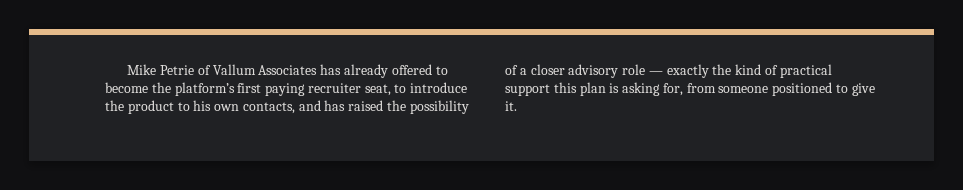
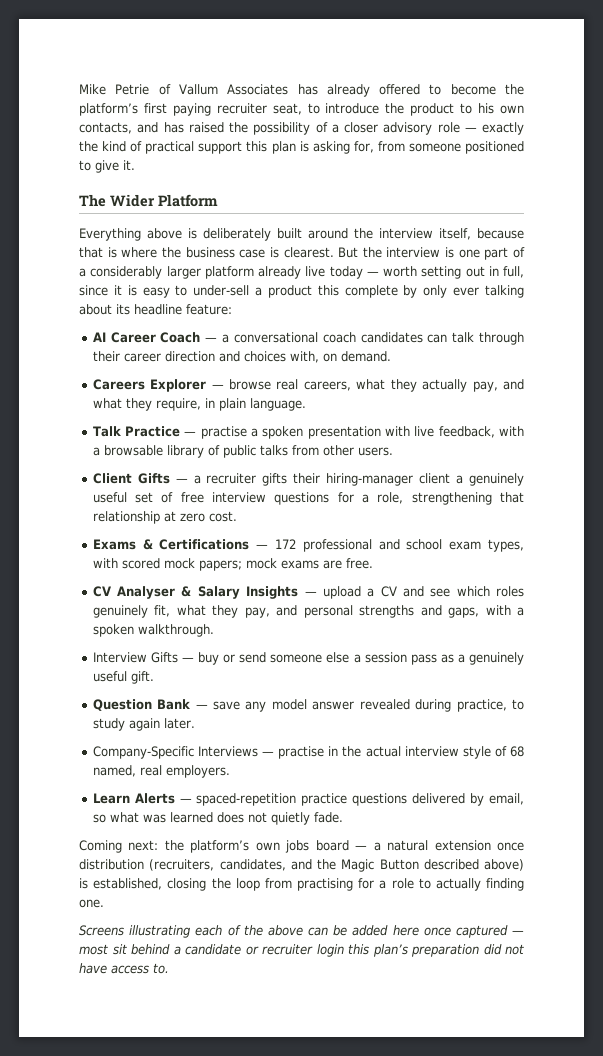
(517, 106) none -> [79,194,218,207] [79,228,524,241] [79,247,526,260] [79,266,524,279] [79,285,524,298] [79,304,232,315] [92,332,524,345] [92,351,391,363] [92,379,524,392] [92,398,306,411] [92,426,524,439] [92,445,393,458] [92,473,524,486] [92,492,524,505] [92,511,237,524] [92,539,524,552] [92,558,373,571] [92,586,525,599] [92,605,524,618] [92,624,214,637] [92,652,525,665] [92,671,154,684] [92,699,525,712] [92,718,195,731] [92,746,524,759] [92,765,230,778] [92,793,524,806] [92,812,343,825] [79,840,524,853] [79,859,524,872] [79,878,525,891] [79,899,104,908] [79,925,524,938] [79,944,524,957] [79,963,169,974] // The Wider Platform // Everything above is deliberately built around the interview itself, because that is where the business case is clearest. But the interview is one part of a considerably larger platform already live today — worth setting out in full, since it is easy to under-sell a product this complete by only ever talking about its headline feature: // AI Career Coach — a conversational coach candidates can talk through their career direction and choices with, on demand. // Careers Explorer — browse real careers, what they actually pay, and what they require, in plain language. // Talk Practice — practise a spoken presentation with live feedback, with a browsable library of public talks from other users. // Client Gifts — a recruiter gifts their hiring-manager client a genuinely useful set of free interview questions for a role, strengthening that relationship at zero cost. // Exams & Certifications — 172 professional and school exam types, with scored mock papers; mock exams are free. // CV Analyser & Salary Insights — upload a CV and see which roles genuinely fit, what they pay, and personal strengths and gaps, with a spoken walkthrough. // Interview Gifts — buy or send someone else a session pass as a genuinely useful gift. // Question Bank — save any model answer revealed during practice, to study again later. // Company-Specific Interviews — practise in the actual interview style of 68 named, real employers. // Learn Alerts — spaced-repetition practice questions delivered by email, so what was learned does not quietly fade. // Coming next: the platform’s own jobs board — a natural extension once distribution (recruiters, candidates, and the Magic Button described above) is established, closing the loop from practising for a role to actually finding one. // Screens illustrating each of the above can be added here once captured — most sit behind a candidate or recruiter login this plan’s preparation did not have access to.

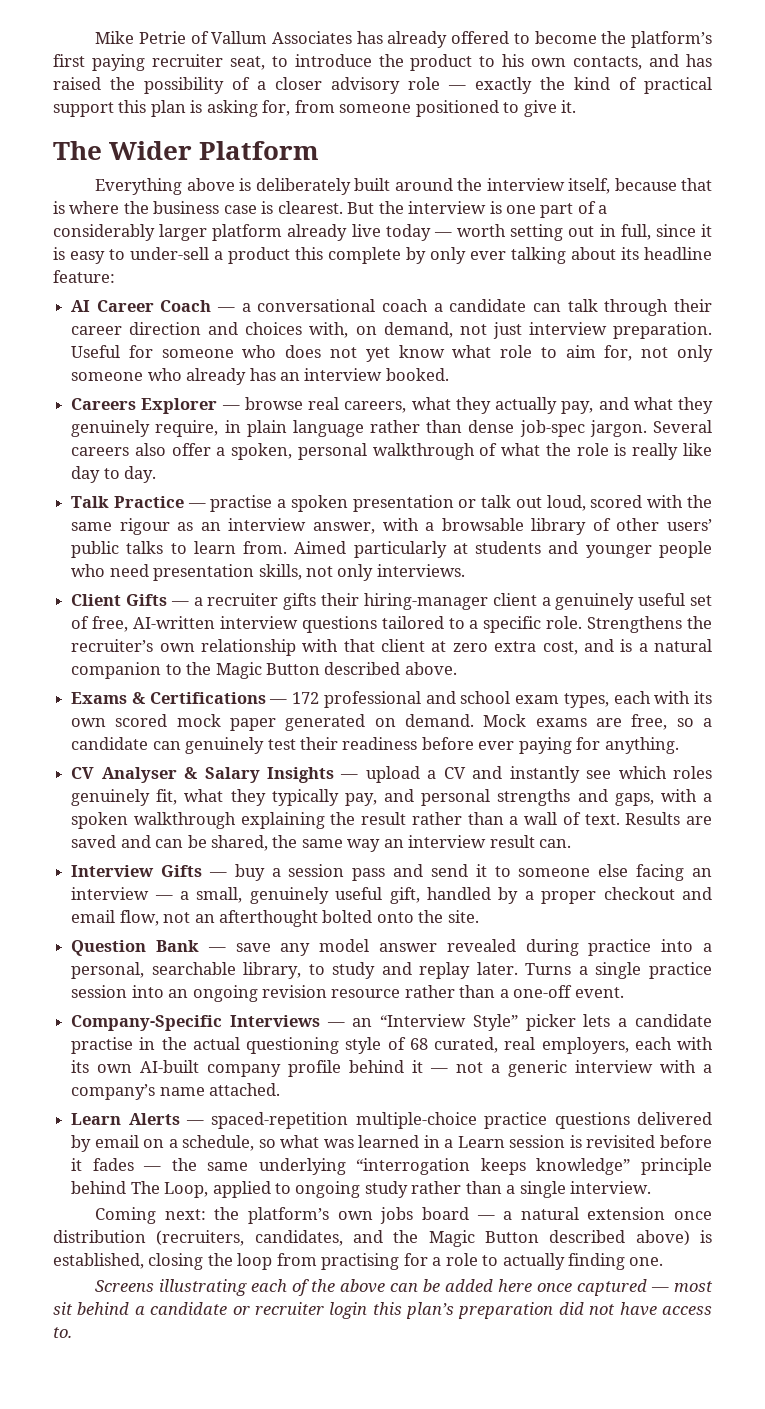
[360,332,423,343] candidates -> [433,299,527,312] a candidate
[340,351,391,362] demand. -> [383,322,712,339] [71,345,713,362] [71,368,449,385] demand, not just interview preparation. Useful for someone who does not yet know what role to aim for, not only someone who already has an interview booked.
(152, 404) none -> [71,420,151,437] genuinely
[249,398,306,411] language. -> [292,420,713,437] [71,443,712,460] [71,466,157,483] language rather than dense job-spec jargon. Several careers also offer a spoken, personal walkthrough of what the role is really like day to day.
[385,426,495,438] with live feedback, -> [458,495,712,511] [71,518,376,535] or talk out loud, scored with the same rigour as an interview answer,
[222,445,393,458] public talks from other users. -> [616,518,712,531] [71,541,712,558] [71,564,465,581] other users’ public talks to learn from. Aimed particularly at students and younger people who need presentation skills, not only interviews.
[180,492,524,505] [92,511,237,524] free interview questions for a role, strengthening that relationship at zero cost. -> [92,616,712,633] [71,639,713,656] [71,662,457,679] free, AI-written interview questions tailored to a specific role. Strengthens the recruiter’s own relationship with that client at zero extra cost, and is a natural companion to the Magic Button described above.
[92,558,373,571] with scored mock papers; mock exams are free. -> [613,691,712,704] [71,714,712,731] [71,737,679,754] each with its own scored mock paper generated on demand. Mock exams are free, so a candidate can genuinely test their readiness before ever paying for anything.
(424, 591) none -> [509,766,580,783] instantly
(239, 611) none -> [271,789,339,806] typically
[137,624,214,637] [92,652,525,665] [92,671,154,684] walkthrough. // Interview Gifts — buy or send someone else a session pass as a genuinely useful gift. -> [133,812,712,829] [71,835,572,852] [71,864,712,881] [71,887,712,904] [71,910,479,927] walkthrough explaining the result rather than a wall of text. Results are saved and can be shared, the same way an interview result can. // Interview Gifts — buy a session pass and send it to someone else facing an interview — a small, genuinely useful gift, handled by a proper checkout and email flow, not an afterthought bolted onto the site.
[456,699,525,712] [92,718,195,731] [92,746,274,759] practice, to study again later. // Company-Specific Interviews — -> [588,939,712,956] [71,962,712,979] [71,985,624,1002] [71,1014,712,1031] practice into a personal, searchable library, to study and replay later. Turns a single practice session into an ongoing revision resource rather than a one-off event. // Company-Specific Interviews — an “Interview Style” picker lets a candidate
[404,746,459,757] interview -> [246,1037,340,1054] questioning
[92,765,230,778] named, real employers. -> [434,1037,713,1054] [71,1060,713,1077] [71,1083,281,1100] curated, real employers, each with its own AI-built company profile behind it — not a generic interview with a company’s name attached.
(297, 799) none -> [355,1112,477,1129] multiple-choice
[489,793,524,805] [92,812,343,825] email, so what was learned does not quietly fade. -> [94,1135,712,1151] [71,1158,712,1175] [71,1181,652,1198] email on a schedule, so what was learned in a Learn session is revisited before it fades — the same underlying “interrogation keeps knowledge” principle behind The Loop, applied to ongoing study rather than a single interview.

